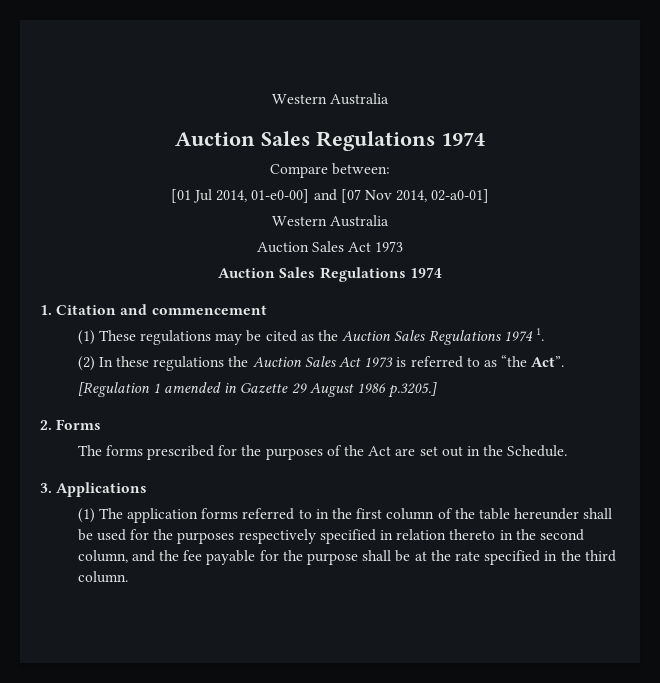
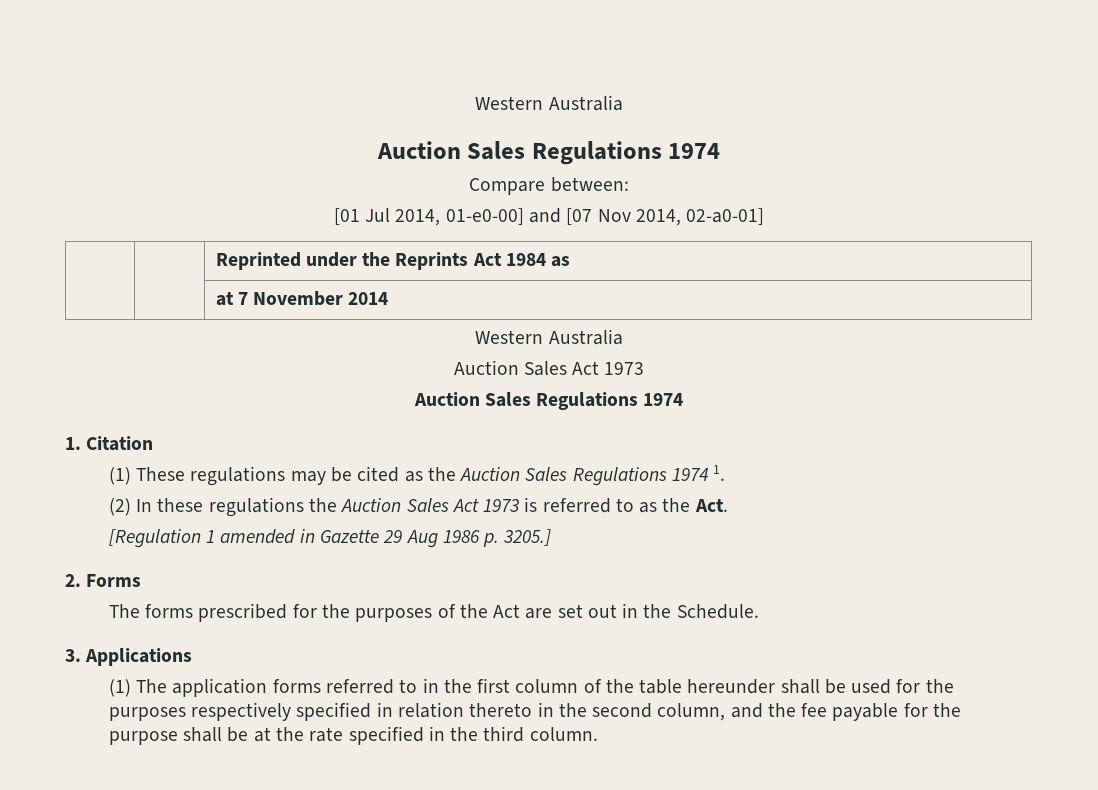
(490, 196) none -> [215,252,571,270] [215,291,389,306] // | | Reprinted under the Reprints Act 1984 as // | | at 7 November 2014
[120,304,267,315] and commencement -> (154, 443) none
[501,355,565,367] “the Act”. -> [662,498,728,512] the Act.
[309,382,438,398] August 1986 p.3205.] -> [406,529,552,548] Aug 1986 p. 3205.]

